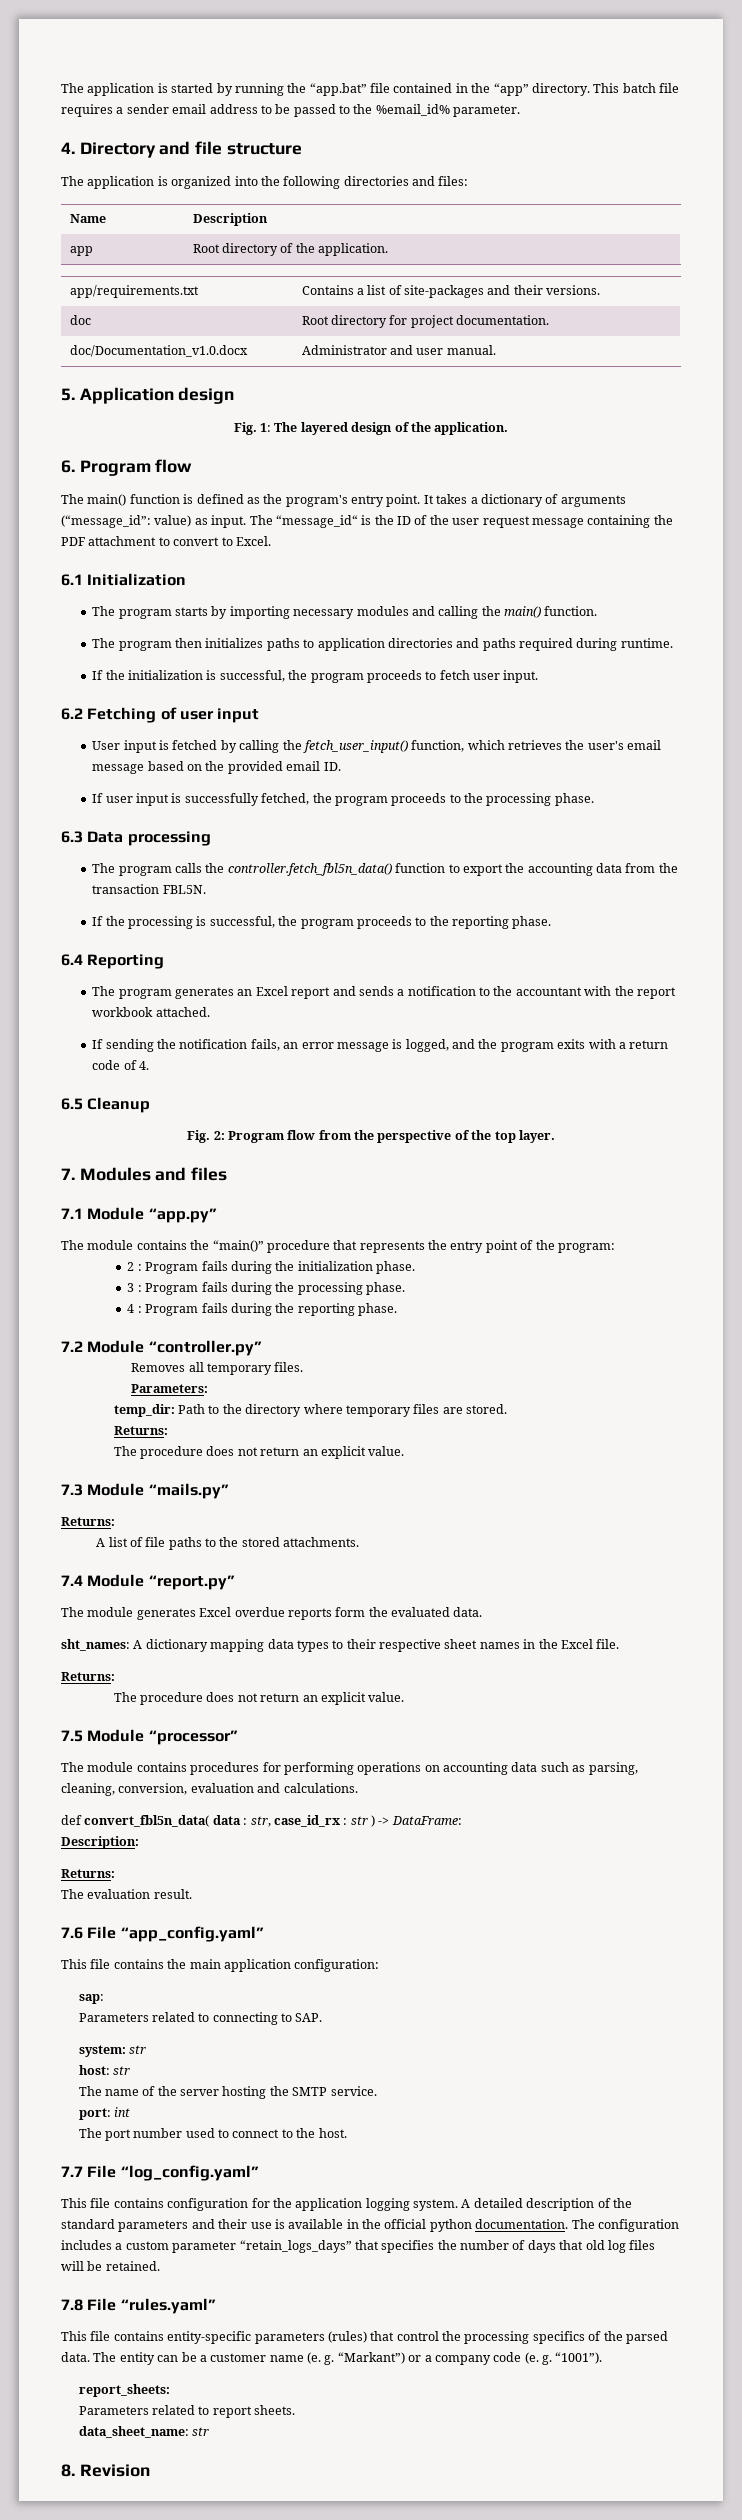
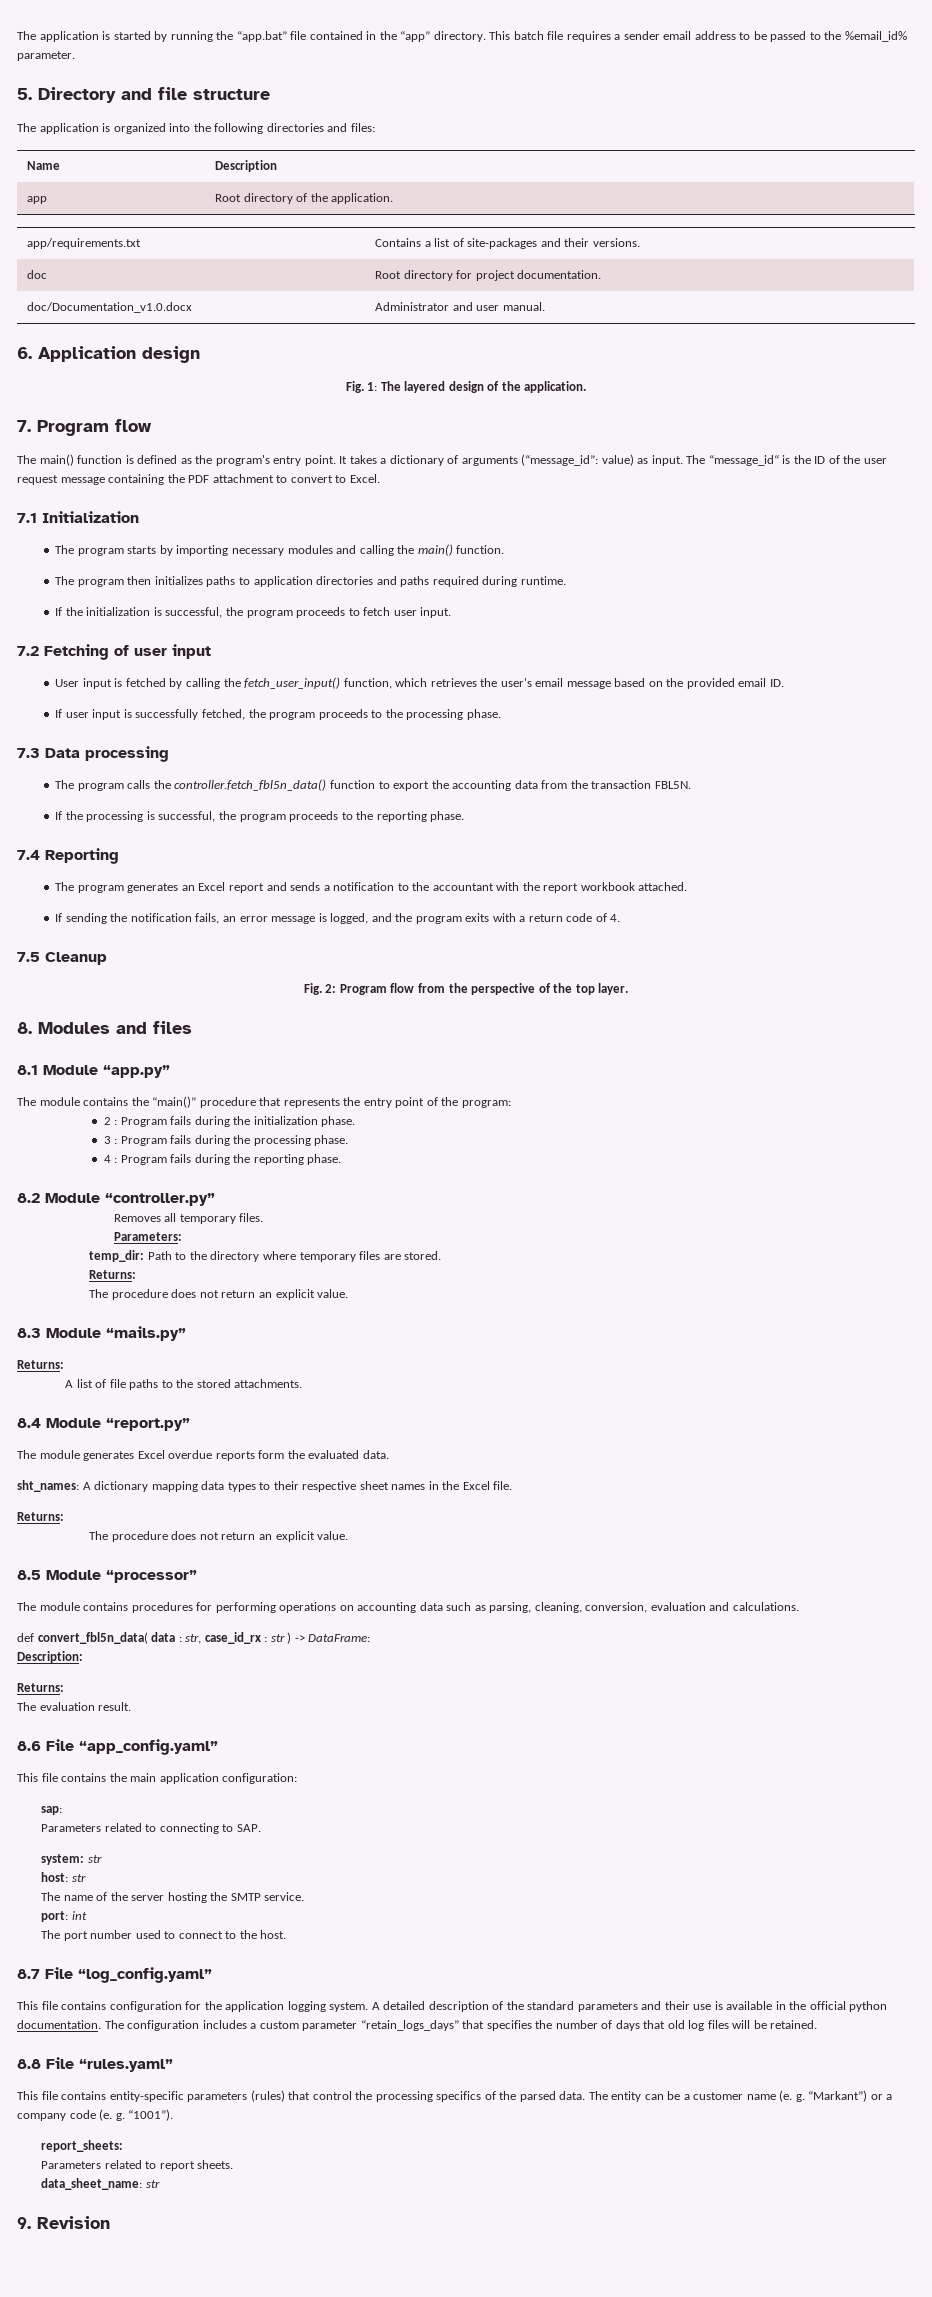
[61,142,75,154] 4. -> [17,88,32,100] 5.
[61,388,75,401] 5. -> [17,347,32,359] 6.
[61,460,75,473] 6. -> [17,420,31,432] 7.
[61,574,83,586] 6.1 -> [17,513,37,523] 7.1
[61,708,83,720] 6.2 -> [17,646,39,656] 7.2
[61,831,83,843] 6.3 -> [17,748,40,758] 7.3
[61,954,83,966] 6.4 -> [17,850,40,860] 7.4
[61,1098,83,1110] 6.5 -> [17,952,40,962] 7.5
[61,1168,75,1180] 7. -> [17,1022,32,1034] 8.
[61,1208,83,1219] 7.1 -> [17,1065,38,1075] 8.1
[61,1341,83,1352] 7.2 -> [17,1193,40,1203] 8.2
[61,1484,83,1496] 7.3 -> [17,1328,41,1338] 8.3
[61,1575,83,1586] 7.4 -> [17,1418,41,1428] 8.4
[61,1730,83,1742] 7.5 -> [17,1570,41,1580] 8.5
[61,1927,83,1939] 7.6 -> [17,1741,41,1751] 8.6
[61,2166,83,2177] 7.7 -> [17,1969,40,1979] 8.7
[61,2299,83,2311] 7.8 -> [17,2059,41,2069] 8.8
[61,2464,75,2477] 8. -> [17,2217,31,2229] 9.

